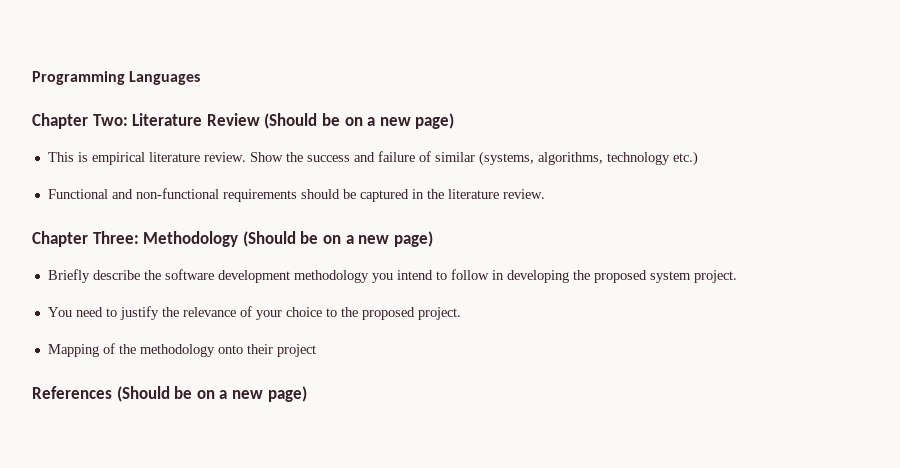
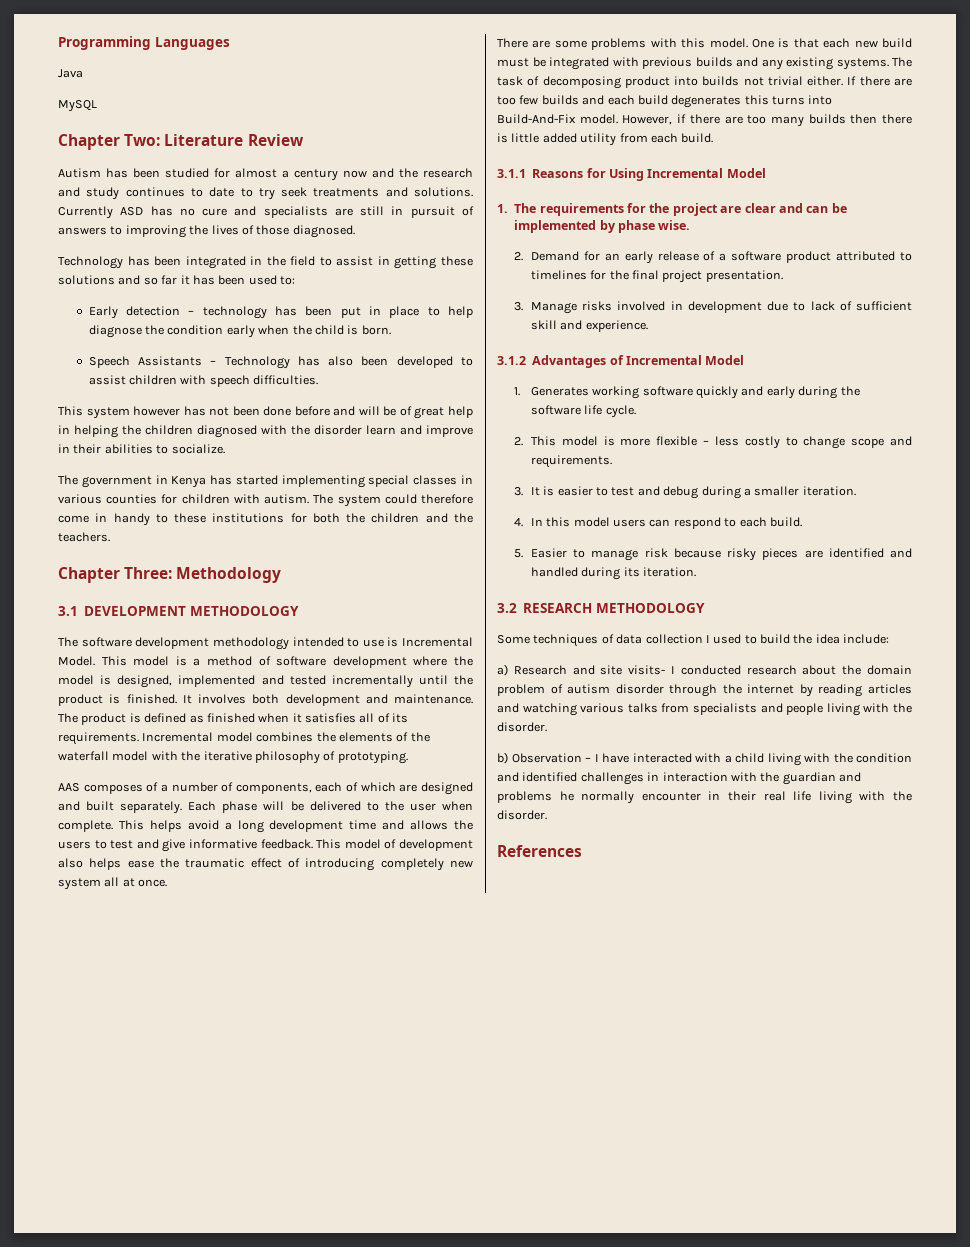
(201, 78) none -> [58,69,83,78] [58,100,97,112] // Java // MySQL
[264,113,455,129] [47,151,698,166] [47,188,545,202] [32,231,433,247] [47,269,737,283] [47,306,461,320] [47,343,316,357] [32,386,307,402] (Should be on a new page) // This is empirical literature review. Show the success and failure of similar (systems, algorithms, technology etc.) // Functional and non-functional requirements should be captured in the literature review. // Chapter Three: Methodology (Should be on a new page) // Briefly describe the software development methodology you intend to follow in developing the proposed system project. // You need to justify the relevance of your choice to the proposed project. // Mapping of the methodology onto their project // References (Should be on a new page) -> [58,168,473,181] [58,187,474,200] [58,206,474,219] [58,225,355,238] [58,256,474,269] [58,275,295,285] [88,306,473,319] [88,325,391,338] [88,356,474,369] [88,375,319,387] [58,406,474,419] [58,425,473,438] [58,444,225,454] [58,475,473,488] [58,494,474,507] [58,513,473,526] [58,532,110,542] [58,567,282,583] [58,606,300,616] [58,637,473,650] [58,656,473,668] [58,675,473,688] [58,694,473,706] [58,713,409,725] [58,732,430,745] [58,751,408,764] [58,782,473,795] [58,801,473,814] [58,820,473,833] [58,839,474,852] [58,858,473,871] [58,877,168,890] [497,38,912,50] [497,57,912,70] [497,76,912,89] [497,95,833,108] [497,114,912,127] [497,133,714,146] [497,168,766,181] [497,203,847,216] [514,220,691,233] [513,251,912,264] [530,270,783,283] [513,301,912,314] [530,320,648,332] [497,355,745,368] [513,386,860,399] [530,405,636,418] [513,436,912,449] [530,455,612,468] [513,486,856,499] [513,517,802,529] [513,548,912,561] [530,567,697,580] [497,603,706,613] [497,634,890,647] [497,664,912,676] [497,684,912,697] [497,703,913,716] [497,722,547,732] [497,752,912,766] [497,772,861,785] [497,791,913,804] [497,810,547,820] [497,845,582,857] // Autism has been studied for almost a century now and the research and study continues to date to try seek treatments and solutions. Currently ASD has no cure and specialists are still in pursuit of answers to improving the lives of those diagnosed. // Technology has been integrated in the field to assist in getting these solutions and so far it has been used to: // Early detection – technology has been put in place to help diagnose the condition early when the child is born. // Speech Assistants – Technology has also been developed to assist children with speech difficulties. // This system however has not been done before and will be of great help in helping the children diagnosed with the disorder learn and improve in their abilities to socialize. // The government in Kenya has started implementing special classes in various counties for children with autism. The system could therefore come in handy to these institutions for both the children and the teachers. // Chapter Three: Methodology // 3.1 DEVELOPMENT METHODOLOGY // The software development methodology intended to use is Incremental Model. This model is a method of software development where the model is designed, implemented and tested incrementally until the product is finished. It involves both development and maintenance. The product is defined as finished when it satisfies all of its requirements. Incremental model combines the elements of the waterfall model with the iterative philosophy of prototyping. // AAS composes of a number of components, each of which are designed and built separately. Each phase will be delivered to the user when complete. This helps avoid a long development time and allows the users to test and give informative feedback. This model of development also helps ease the traumatic effect of introducing completely new system all at once. // There are some problems with this model. One is that each new build must be integrated with previous builds and any existing systems. The task of decomposing product into builds not trivial either. If there are too few builds and each build degenerates this turns into Build-And-Fix model. However, if there are too many builds then there is little added utility from each build. // 3.1.1 Reasons for Using Incremental Model // 1. The requirements for the project are clear and can be implemented by phase wise. // 2. Demand for an early release of a software product attributed to timelines for the final project presentation. // 3. Manage risks involved in development due to lack of sufficient skill and experience. // 3.1.2 Advantages of Incremental Model // 1. Generates working software quickly and early during the software life cycle. // 2. This model is more flexible – less costly to change scope and requirements. // 3. It is easier to test and debug during a smaller iteration. // 4. In this model users can respond to each build. // 5. Easier to manage risk because risky pieces are identified and handled during its iteration. // 3.2 RESEARCH METHODOLOGY // Some techniques of data collection I used to build the idea include: // a) Research and site visits- I conducted research about the domain problem of autism disorder through the internet by reading articles and watching various talks from specialists and people living with the disorder. // b) Observation – I have interacted with a child living with the condition and identified challenges in interaction with the guardian and problems he normally encounter in their real life living with the disorder. // References

